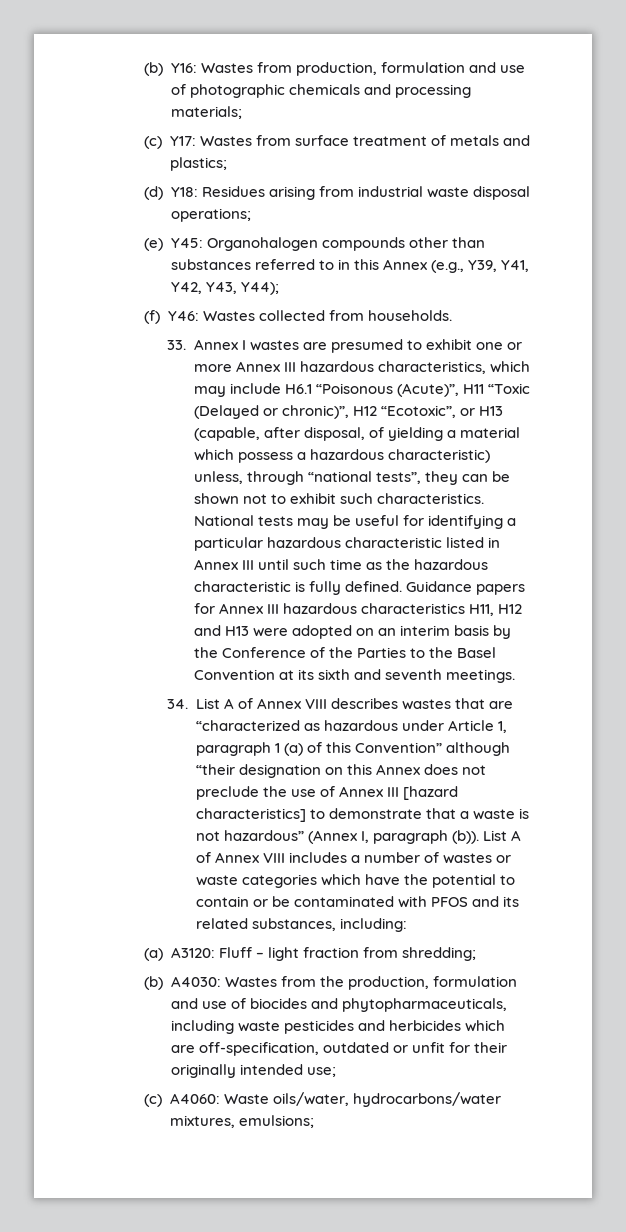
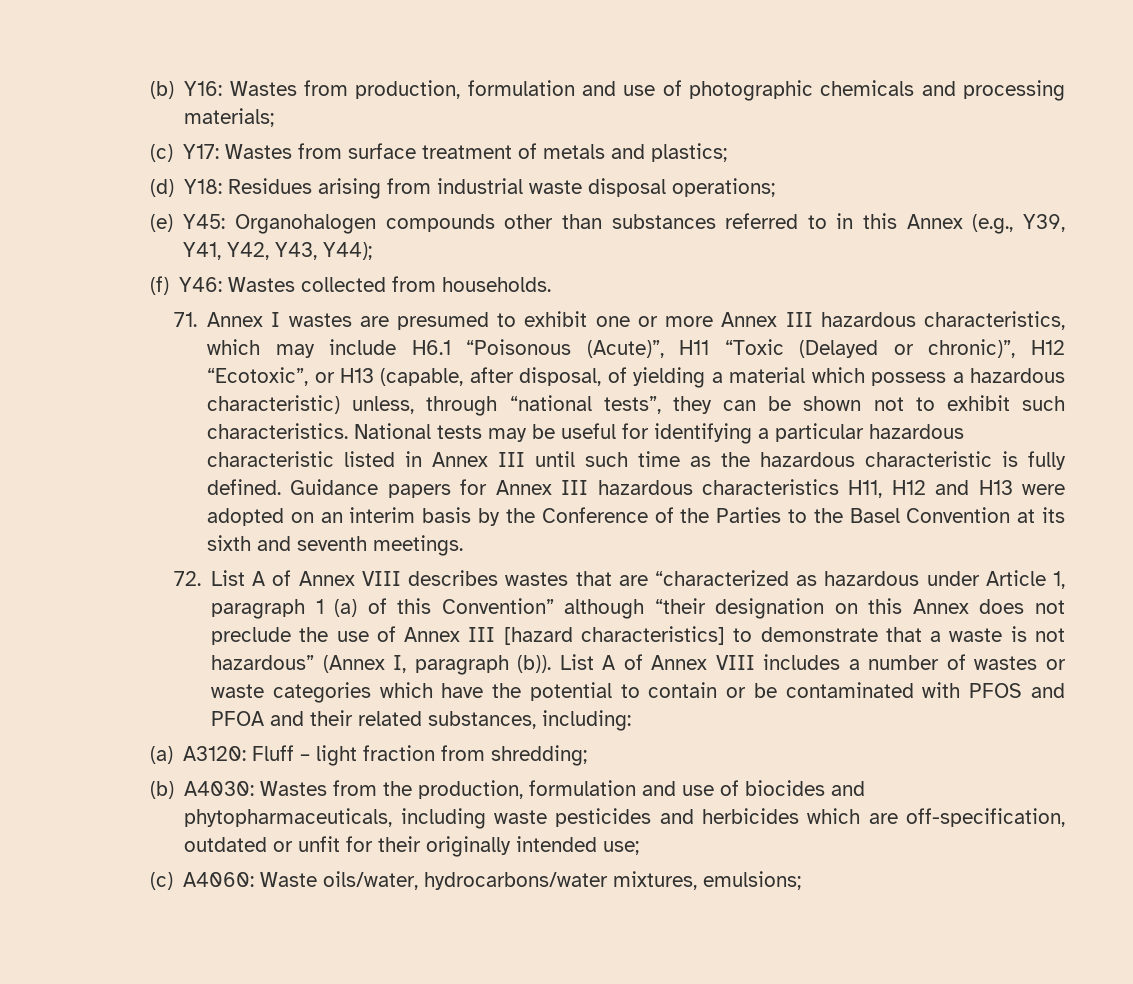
[167,340,187,350] 33. -> [173,312,197,327] 71.
[167,699,189,709] 34. -> [173,571,201,586] 72.
[503,896,520,907] its -> [211,710,354,726] PFOA and their

